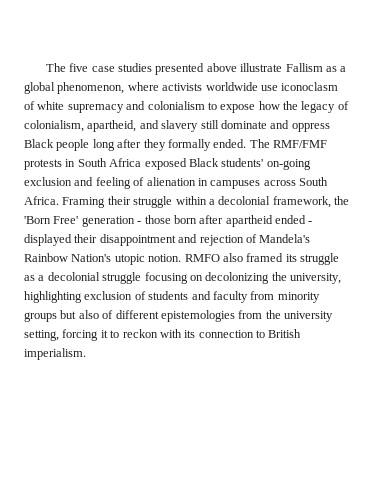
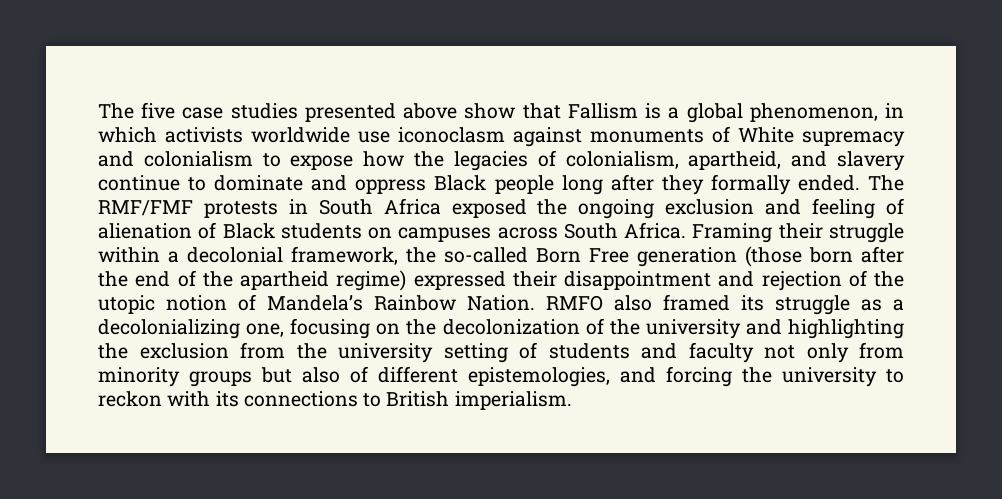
[240,63,337,72] illustrate Fallism as -> [464,103,662,119] show that Fallism is
[127,82,159,91] where -> [885,103,905,118] [98,127,157,143] in which
[24,101,65,110] of white -> [513,126,794,147] against monuments of White
[301,101,336,113] legacy -> [453,151,528,171] legacies
[200,120,219,129] still -> [98,175,207,191] continue to
[188,158,311,170] Black students' on-going -> [537,199,655,219] the ongoing
[197,178,208,186] in -> [198,222,393,239] of Black students on
[24,215,313,227] [24,234,72,246] 'Born Free' generation - those born after apartheid ended - displayed -> [444,246,904,267] [98,270,506,291] so-called Born Free generation (those born after the end of the apartheid regime) expressed
[259,234,311,243] [24,253,182,265] Mandela's Rainbow Nation's utopic notion. -> [874,271,904,287] [98,294,535,314] the utopic notion of Mandela’s Rainbow Nation.
[47,272,341,284] [24,291,133,303] decolonial struggle focusing on decolonizing the university, highlighting exclusion -> [98,318,905,339] [98,342,508,363] decolonializing one, focusing on the decolonization of the university and highlighting the exclusion from the university setting
(248, 297) none -> [764,343,849,363] not only
[160,310,333,322] [24,329,108,341] epistemologies from the university setting, forcing it -> [468,366,877,387] epistemologies, and forcing the university
[198,330,254,338] connection -> [243,391,358,407] connections

